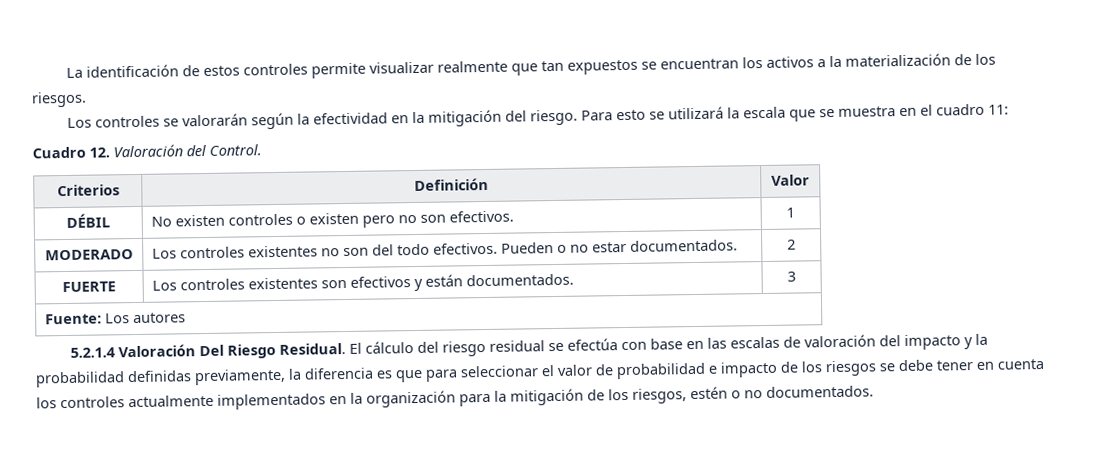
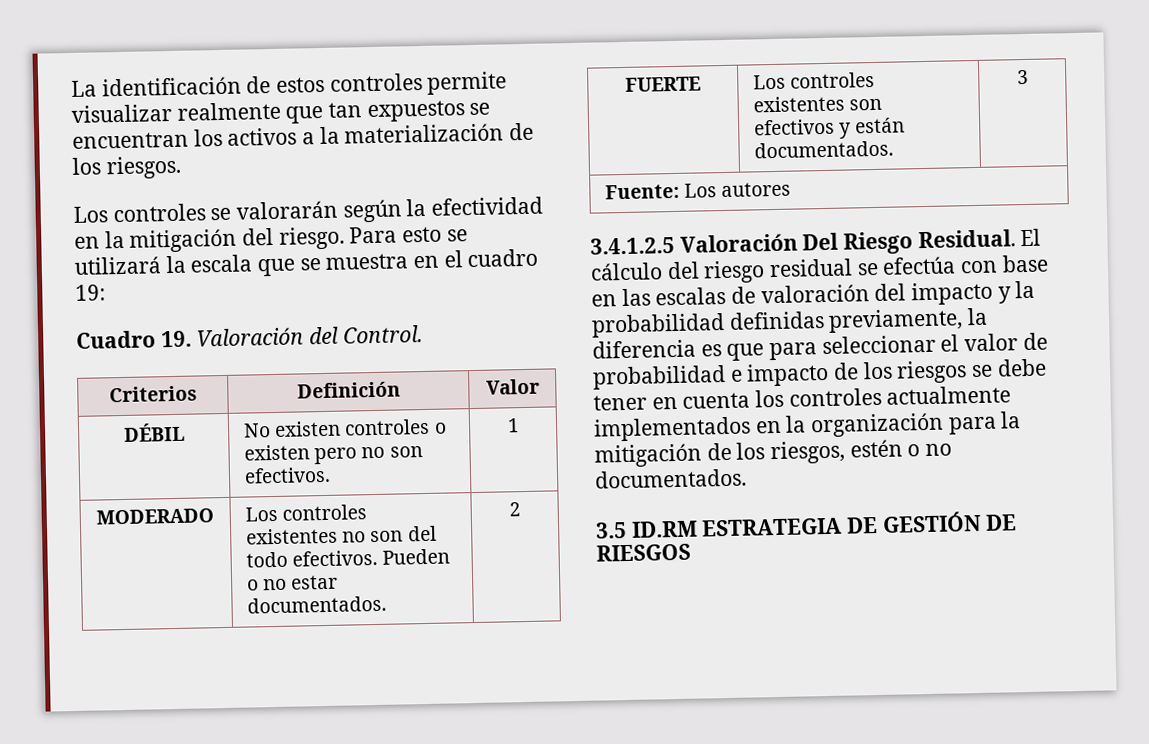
[988,104,1010,115] 11: -> [75,284,106,301] 19:
[89,147,110,158] 12. -> [160,330,192,348] 19.
[70,347,117,358] 5.2.1.4 -> [590,236,675,255] 3.4.1.2.5
(874, 391) none -> [596,510,1018,539] [596,543,691,562] // 3.5 ID.RM ESTRATEGIA DE GESTIÓN DE RIESGOS

